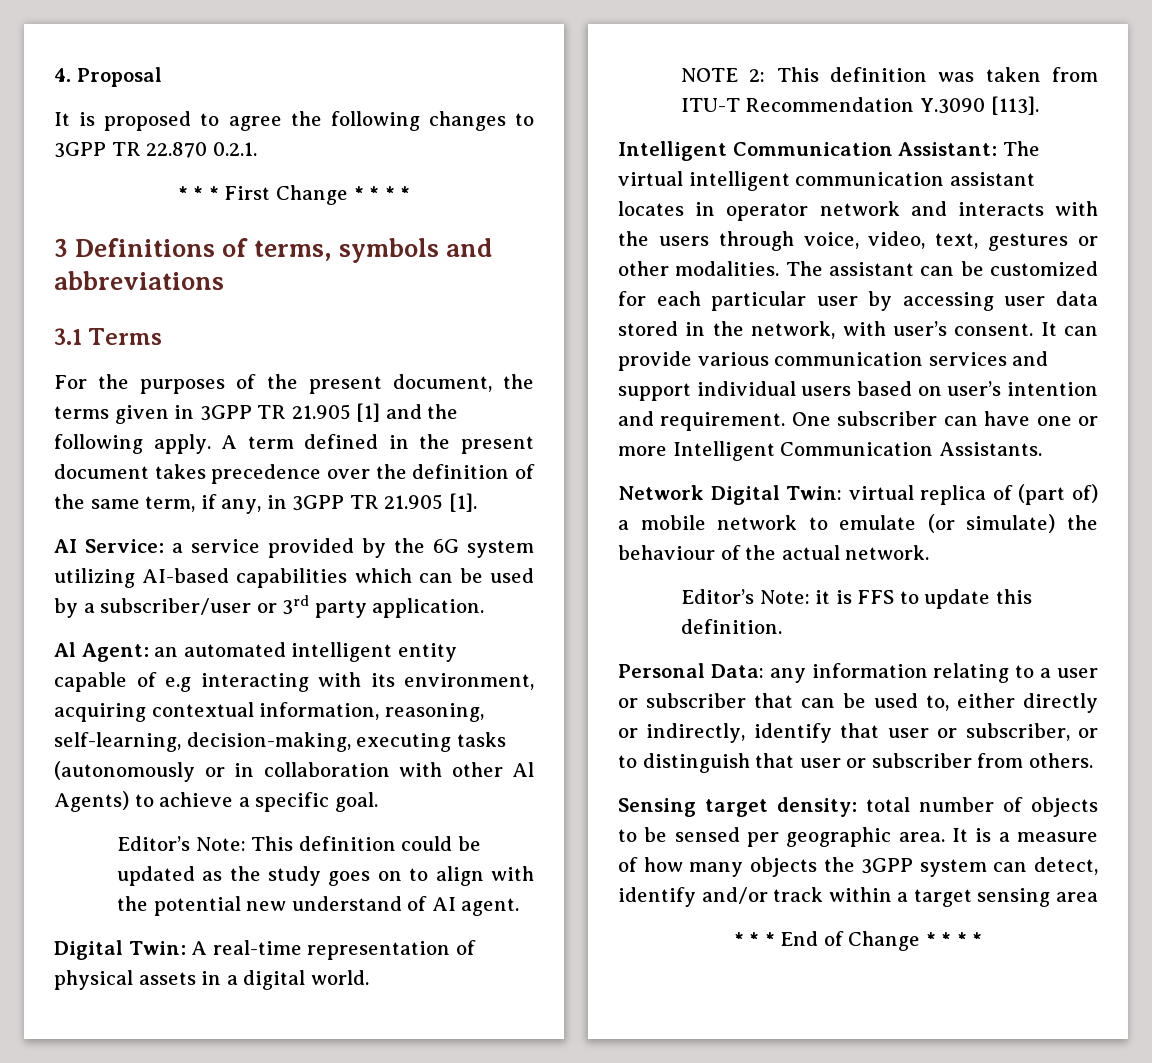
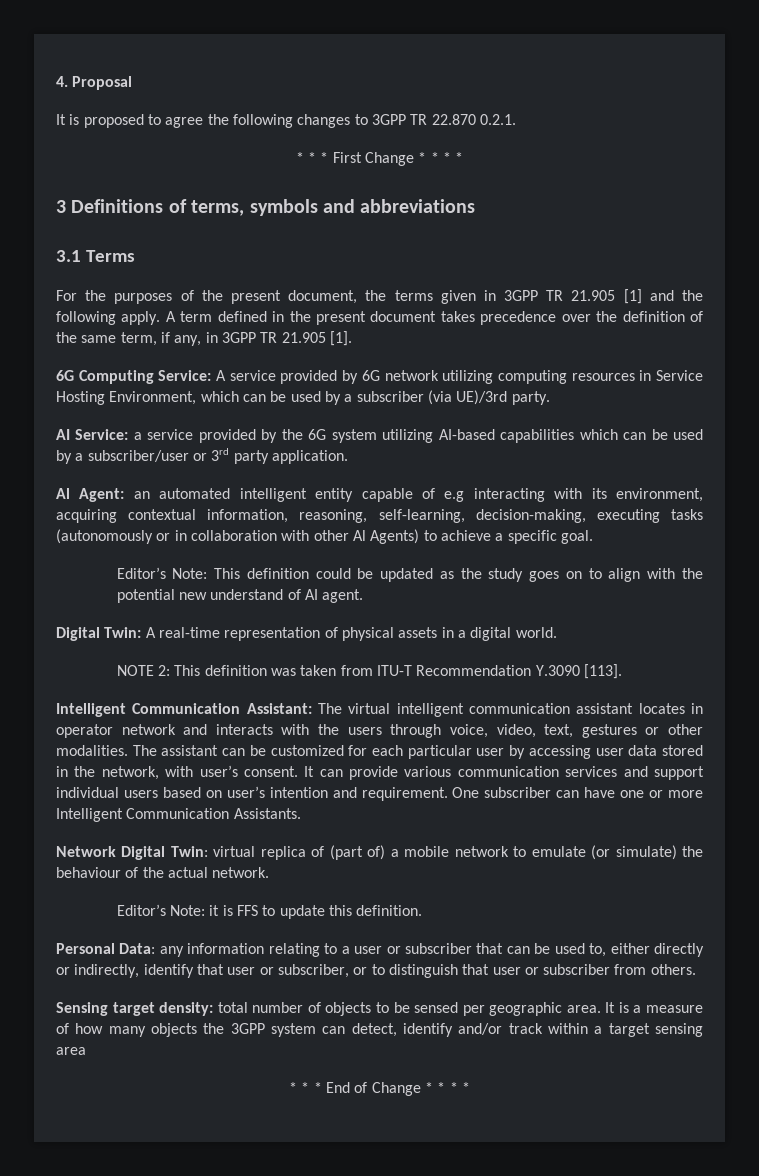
(477, 502) none -> [56,370,704,384] [56,390,550,405] // 6G Computing Service: A service provided by 6G network utilizing computing resources in Service Hosting Environment, which can be used by a subscriber (via UE)/3rd party.

